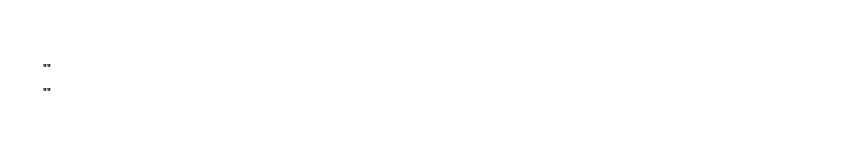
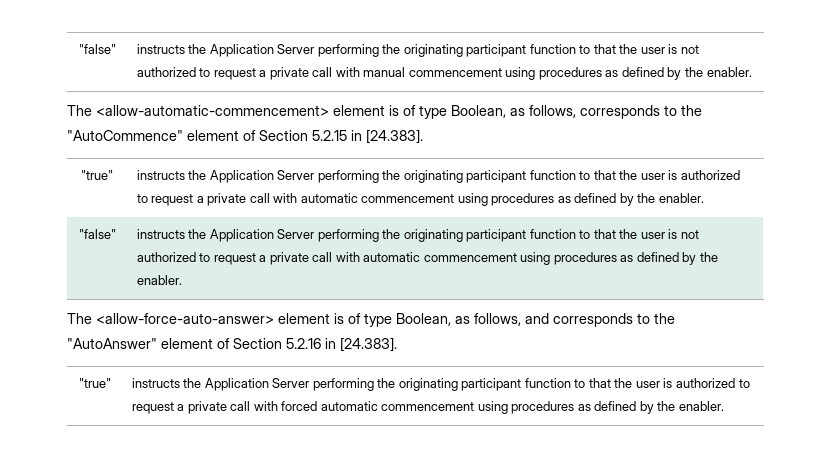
[43,64,51,74] [43,88,51,98] "" // "" -> [78,44,116,54] [136,44,699,57] [136,67,752,80] [67,105,702,119] [67,129,423,144] [81,170,113,180] [136,170,740,183] [136,193,704,206] [78,229,116,239] [136,229,699,242] [136,252,718,265] [136,275,182,285] [67,313,675,327] [67,337,397,352] [78,378,111,388] [131,378,750,391] [131,401,724,414] "false" | instructs the Application Server performing the originating participant function to that the user is not authorized to request a private call with manual commencement using procedures as defined by the enabler. // The <allow-automatic-commencement> element is of type Boolean, as follows, corresponds to the "AutoCommence" element of Section 5.2.15 in [24.383]. // "true" | instructs the Application Server performing the originating participant function to that the user is authorized to request a private call with automatic commencement using procedures as defined by the enabler. // "false" | instructs the Application Server performing the originating participant function to that the user is not authorized to request a private call with automatic commencement using procedures as defined by the enabler. // The <allow-force-auto-answer> element is of type Boolean, as follows, and corresponds to the "AutoAnswer" element of Section 5.2.16 in [24.383]. // "true" | instructs the Application Server performing the originating participant function to that the user is authorized to request a private call with forced automatic commencement using procedures as defined by the enabler.

